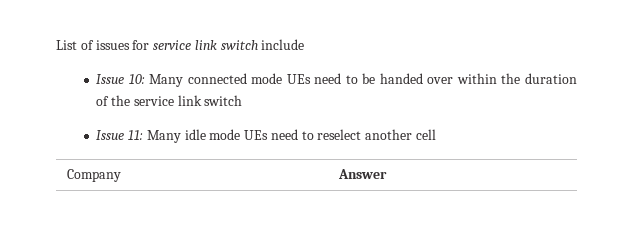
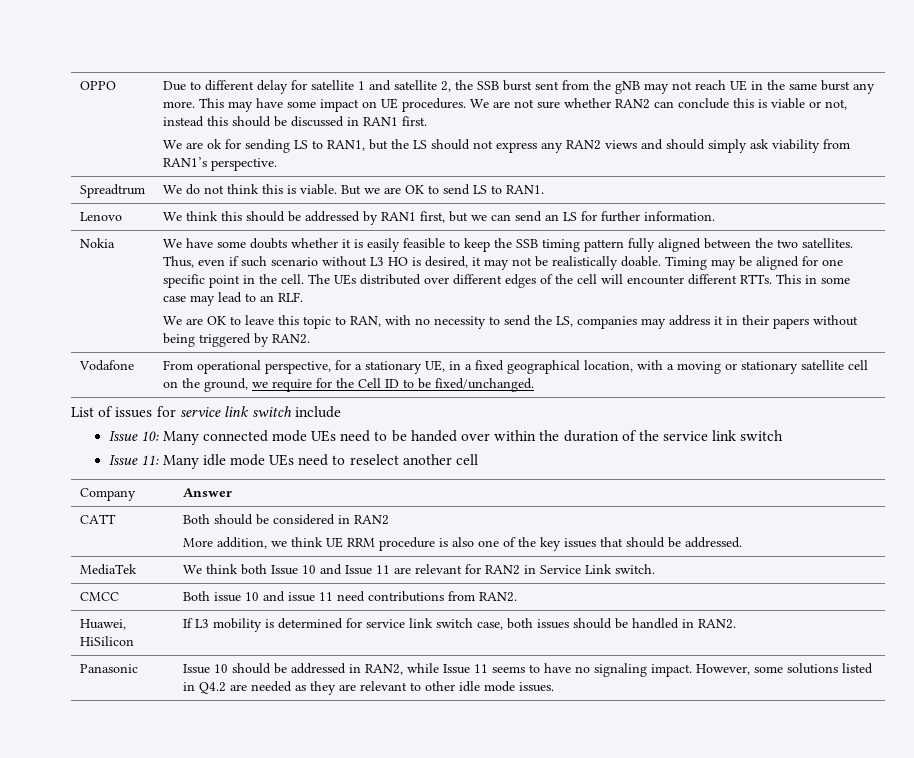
(56, 45) none -> [79,81,116,90] [162,80,875,94] [162,98,847,112] [162,116,427,127] [162,139,850,153] [162,157,277,171] [79,184,145,198] [162,184,544,195] [79,212,122,221] [162,211,715,225] [79,238,115,248] [162,238,853,252] [162,256,843,270] [162,274,850,288] [162,292,303,306] [162,315,858,329] [162,333,310,347] [78,360,134,371] [162,360,868,374] [162,378,534,392] OPPO | Due to different delay for satellite 1 and satellite 2, the SSB burst sent from the gNB may not reach UE in the same burst any more. This may have some impact on UE procedures. We are not sure whether RAN2 can conclude this is viable or not, instead this should be discussed in RAN1 first. // We are ok for sending LS to RAN1, but the LS should not express any RAN2 views and should simply ask viability from RAN1’s perspective. // Spreadtrum | We do not think this is viable. But we are OK to send LS to RAN1. // Lenovo | We think this should be addressed by RAN1 first, but we can send an LS for further information. // Nokia | We have some doubts whether it is easily feasible to keep the SSB timing pattern fully aligned between the two satellites. Thus, even if such scenario without L3 HO is desired, it may not be realistically doable. Timing may be aligned for one specific point in the cell. The UEs distributed over different edges of the cell will encounter different RTTs. This in some case may lead to an RLF. // We are OK to leave this topic to RAN, with no necessity to send the LS, companies may address it in their papers without being triggered by RAN2. // Vodafone | From operational perspective, for a stationary UE, in a fixed geographical location, with a moving or stationary satellite cell on the ground, we require for the Cell ID to be fixed/unchanged. //
(387, 174) none -> [79,514,116,524] [182,514,389,525] [182,537,742,551] [79,564,137,575] [182,564,655,575] [79,592,119,601] [182,591,517,602] [79,619,126,630] [79,636,134,646] [182,618,736,632] [79,664,138,673] [182,663,873,677] [182,681,554,695] // CATT | Both should be considered in RAN2 // More addition, we think UE RRM procedure is also one of the key issues that should be addressed. // MediaTek | We think both Issue 10 and Issue 11 are relevant for RAN2 in Service Link switch. // CMCC | Both issue 10 and issue 11 need contributions from RAN2. // Huawei, HiSilicon | If L3 mobility is determined for service link switch case, both issues should be handled in RAN2. // Panasonic | Issue 10 should be addressed in RAN2, while Issue 11 seems to have no signaling impact. However, some solutions listed in Q4.2 are needed as they are relevant to other idle mode issues.

